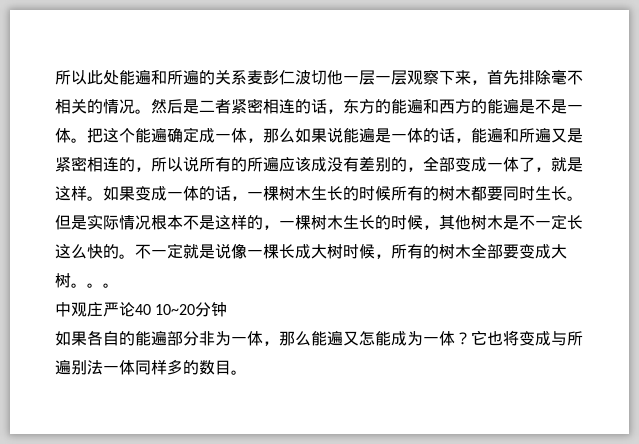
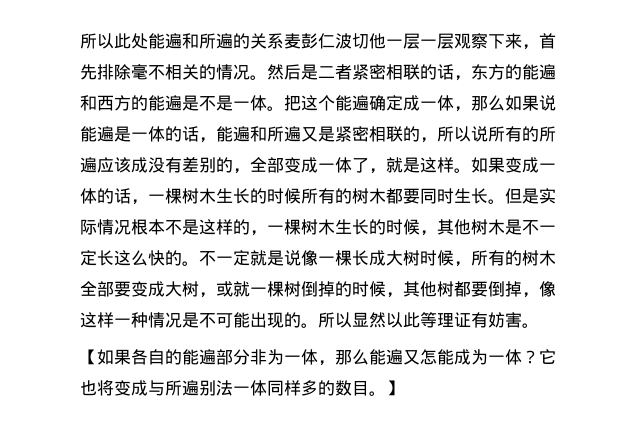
[279,99,295,114] 连 -> [403,64,420,80] 联
[103,157,119,172] 连 -> [386,126,403,142] 联
[71,283,119,288] [55,302,228,317] 。。。 // 中观庄严论40 10~20分钟 // -> [199,281,556,298] [80,312,539,328] [80,349,97,365] ，或就一棵树倒掉的时候，其他树都要倒掉，像这样一种情况是不可能出现的。所以显然以此等理证有妨害。 // 【
(247, 372) none -> [386,380,403,396] 】

